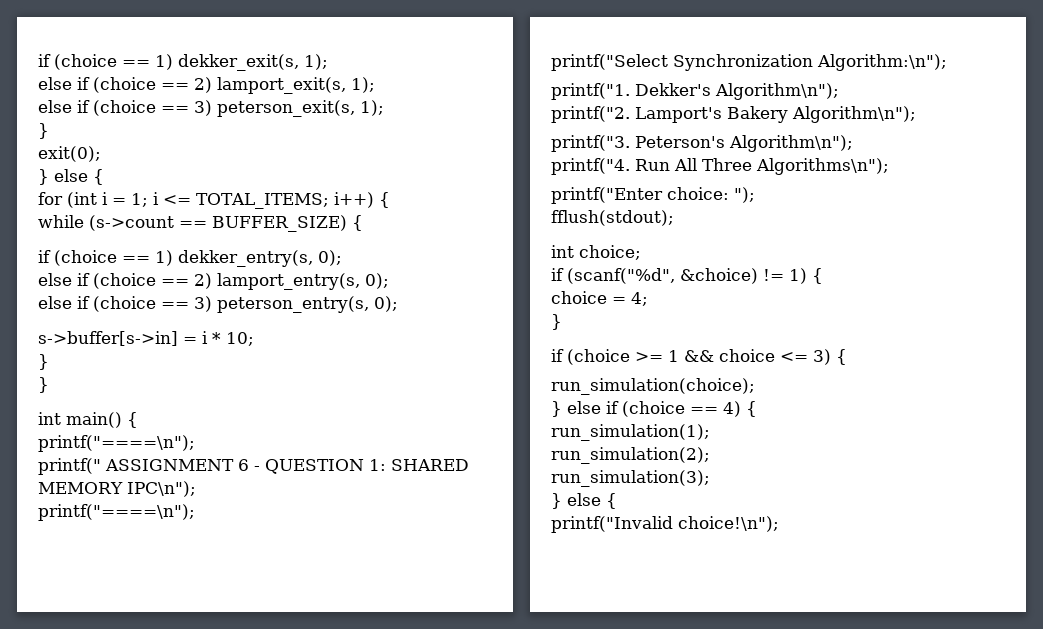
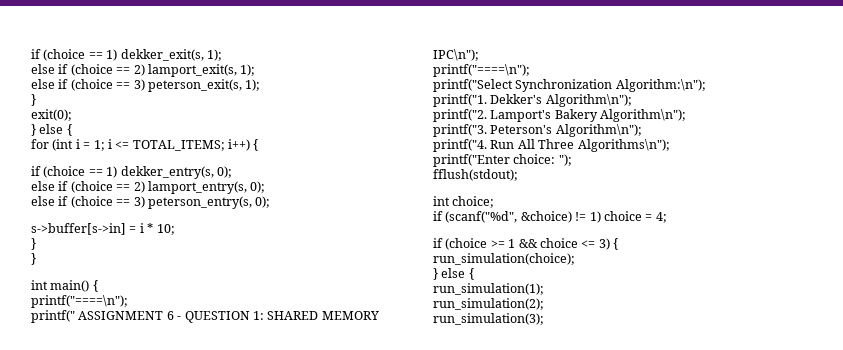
[38,215,363,232] // while (s->count == BUFFER_SIZE) { -> (259, 145) none
[812,268,823,284] { // -> (601, 217) none
[551,314,562,330] // } -> (667, 217) none
[606,401,741,417] if (choice == 4) -> (466, 273) none
[551,493,617,509] [551,516,779,533] // } else { // printf("Invalid choice!\n"); -> (544, 319) none

